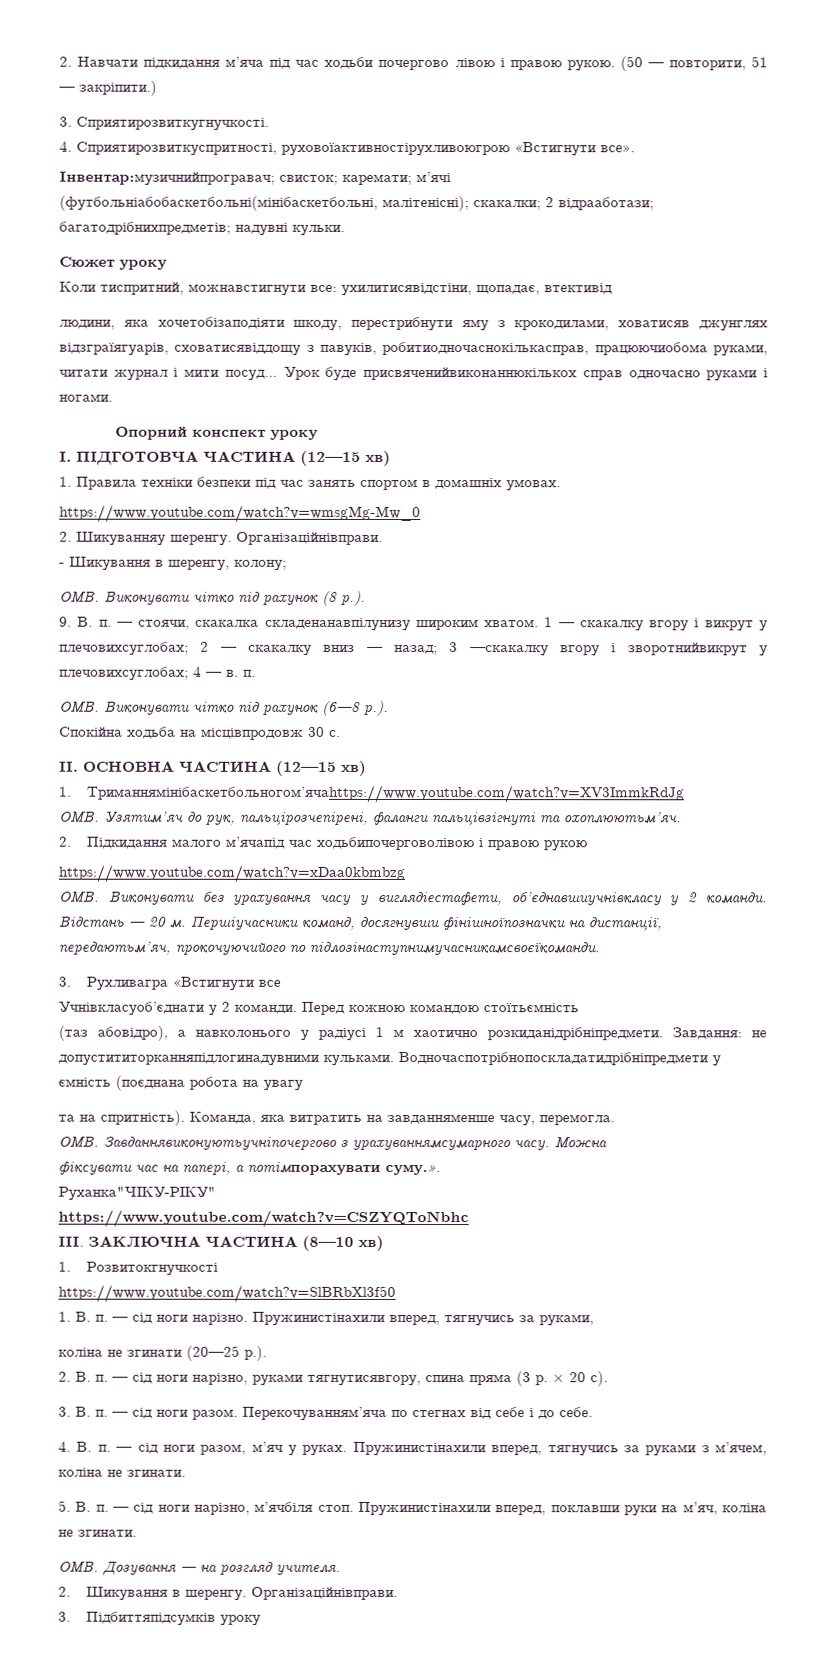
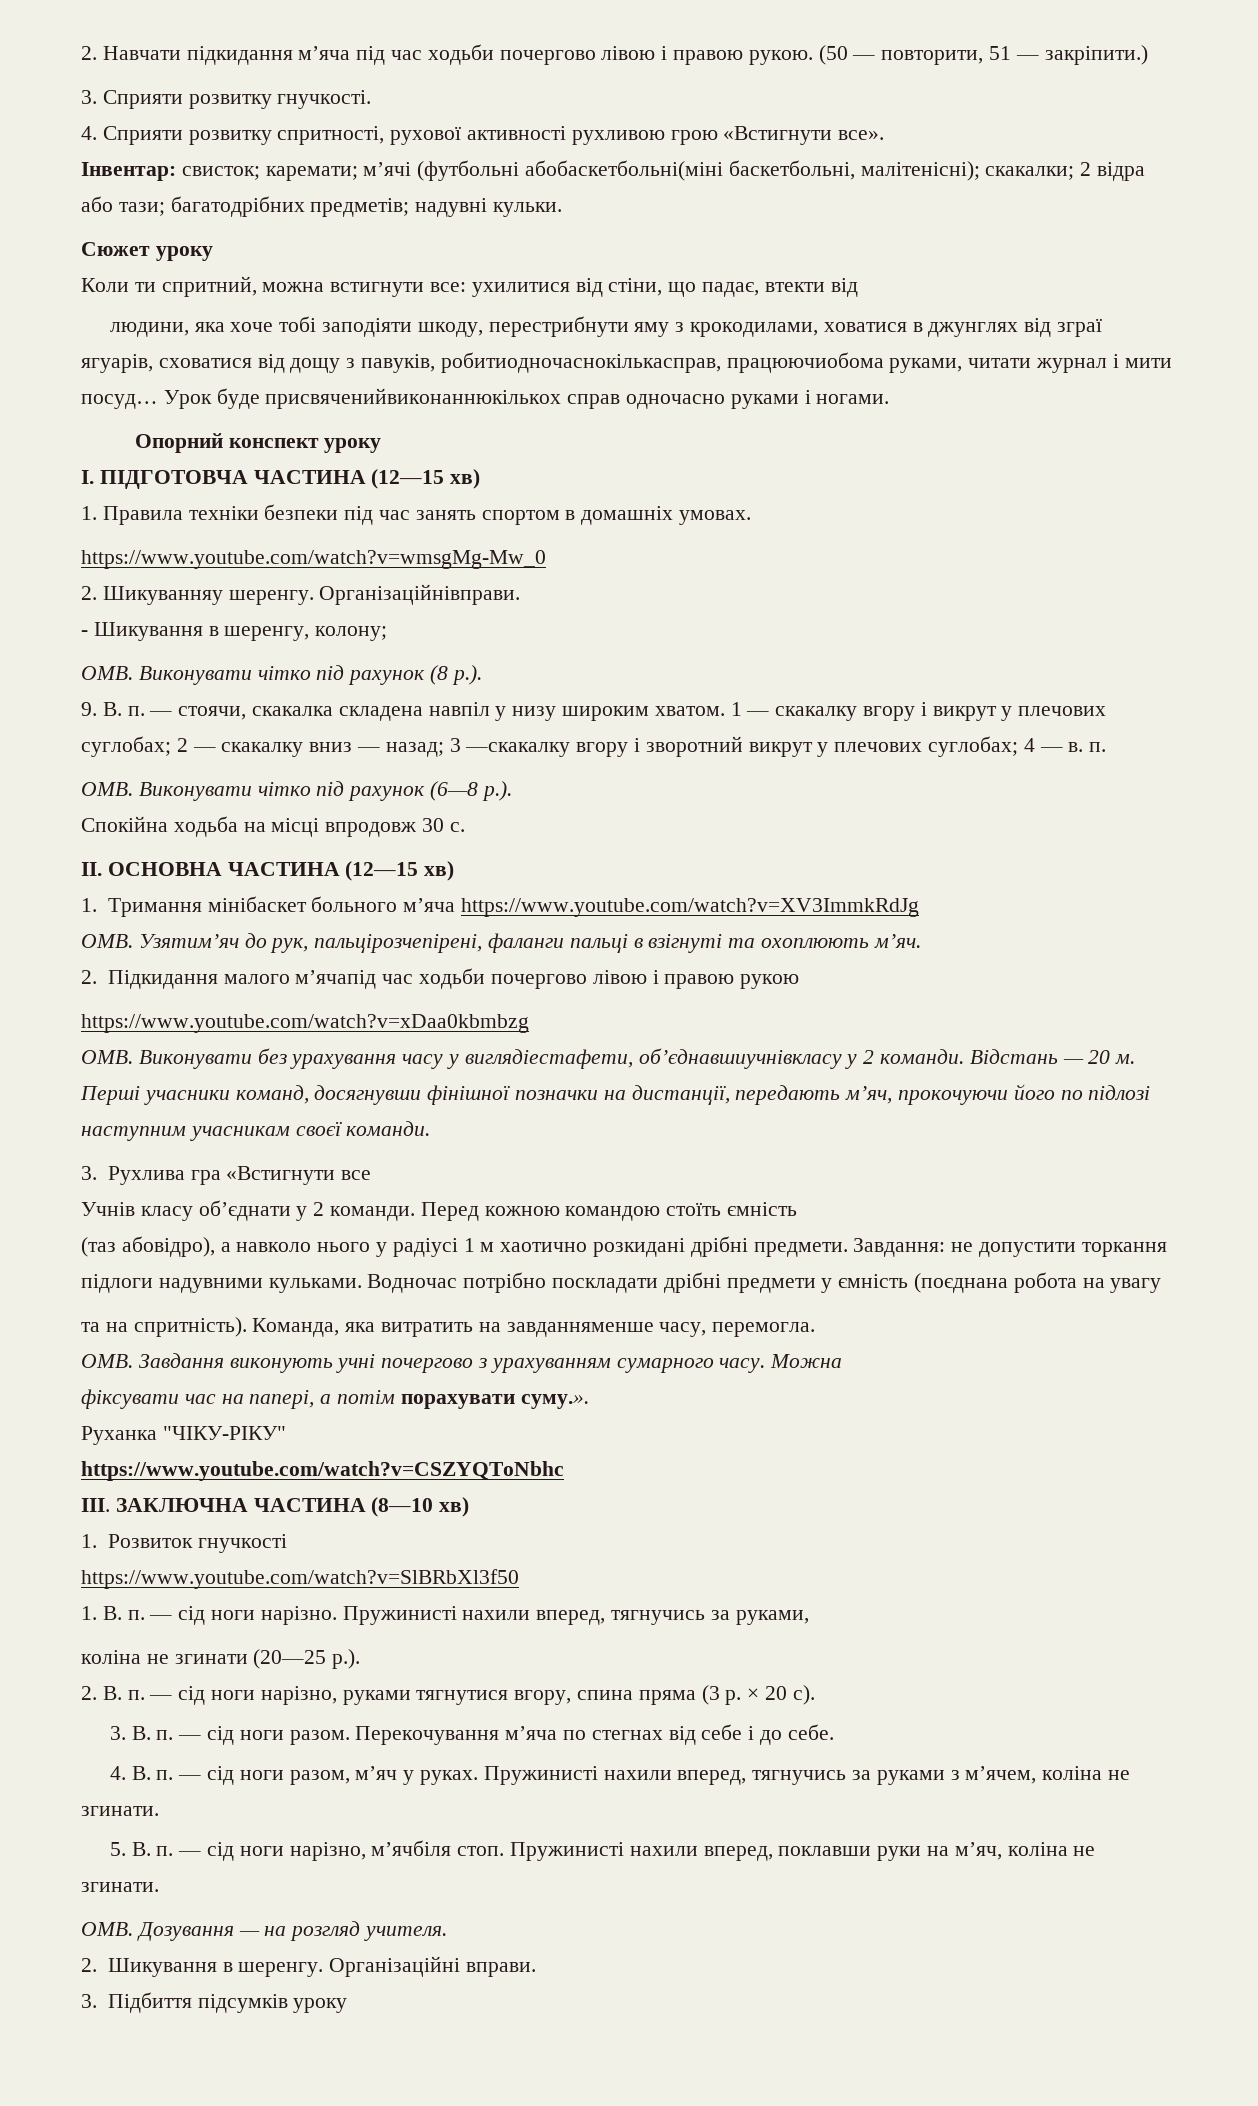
[76,116,269,131] [59,141,510,157] Сприятирозвиткугнучкості. // 4. Сприятирозвиткуспритності, руховоїактивностірухливоюгрою -> [102,90,372,109] [81,126,718,145] Сприяти розвитку гнучкості. // 4. Сприяти розвитку спритності, рухової активності рухливою грою
[59,171,275,186] Інвентар:музичнийпрогравач; -> [81,162,176,181] Інвентар:
[59,195,654,212] [59,221,231,235] (футбольніабобаскетбольні(мінібаскетбольні, малітенісні); скакалки; 2 відрааботази; багатодрібнихпредметів; -> [417,160,1146,181] [81,196,410,217] (футбольні абобаскетбольні(міні баскетбольні, малітенісні); скакалки; 2 відра або тази; багатодрібних предметів;
[100,281,613,297] тиспритний, можнавстигнути все: ухилитисявідстіни, щопадає, втективід -> [134,276,858,297] ти спритний, можна встигнути все: ухилитися від стіни, що падає, втекти від
[157,316,285,329] хочетобізаподіяти -> [230,316,412,337] хоче тобі заподіяти
[618,320,768,332] [59,342,302,356] ховатисяв джунглях відзграїягуарів, сховатисявіддощу -> [823,318,1103,337] [81,354,341,373] ховатися в джунглях від зграї ягуарів, сховатися від дощу
[264,617,411,631] складенанавпілунизу -> [338,702,557,721] складена навпіл у низу
[59,641,189,656] плечовихсуглобах; -> [1018,706,1107,716] [81,736,171,757] плечових суглобах;
[627,642,769,657] [59,666,189,681] зворотнийвикрут у плечовихсуглобах; -> [645,736,1019,757] зворотний викрут у плечових суглобах;
[201,727,304,740] місцівпродовж -> [271,818,417,837] місці впродовж
[86,784,685,804] Триманнямінібаскетбольногом’ячаhttps://www.youtube.com/watch?v=XV3ImmkRdJg -> [107,896,920,917] Тримання мінібаскет больного м’яча https://www.youtube.com/watch?v=XV3ImmkRdJg
[432,812,682,826] пальцівзігнуті та охоплюютьм’яч. -> [569,934,921,953] пальці в взігнуті та охоплюють м’яч.
[315,836,474,851] ходьбипочерговолівою -> [419,968,647,989] ходьби почергово лівою
[190,915,662,931] [58,941,600,956] [58,976,168,991] Першіучасники команд, досягнувши фінішноїпозначки на дистанції, передаютьм’яч, прокочуючийого по підлозінаступнимучасникамсвоєїкоманди. // 3. Рухливагра -> [80,1084,1151,1105] [81,1121,431,1141] [81,1166,221,1185] Перші учасники команд, досягнувши фінішної позначки на дистанції, передають м’яч, прокочуючи його по підлозі наступним учасникам своєї команди. // 3. Рухлива гра
[58,1001,204,1016] Учнівкласуоб’єднати -> [81,1200,291,1221] Учнів класу об’єднати
[483,1003,579,1013] стоїтьємність -> [666,1202,798,1216] стоїть ємність
[195,1029,291,1037] навколонього -> [236,1242,371,1252] навколо нього
[487,1027,767,1041] [58,1051,708,1066] розкиданідрібніпредмети. Завдання: не допустититорканняпідлогинадувними кульками. Водночаспотрібнопоскладатидрібніпредмети -> [593,1236,1167,1257] [81,1272,816,1293] розкидані дрібні предмети. Завдання: не допустити торкання підлоги надувними кульками. Водночас потрібно поскладати дрібні предмети
[103,1136,511,1152] Завданнявиконуютьучніпочергово з урахуваннямсумарного -> [138,1353,714,1373] Завдання виконують учні почергово з урахуванням сумарного
[247,1161,381,1175] потімпорахувати -> [337,1390,515,1409] потім порахувати
[58,1186,216,1201] Руханка"ЧІКУ-РІКУ" -> [81,1426,286,1445] Руханка "ЧІКУ-РІКУ"
[85,1261,218,1276] Розвитокгнучкості -> [107,1534,287,1553] Розвиток гнучкості
[252,1311,385,1326] Пружинистінахили -> [342,1606,531,1625] Пружинисті нахили
[307,1374,421,1387] тягнутисявгору, -> [416,1690,572,1705] тягнутися вгору,
[242,1406,387,1421] Перекочуванням’яча -> [355,1726,558,1745] Перекочування м’яча
[352,1441,486,1457] Пружинистінахили -> [483,1766,672,1785] Пружинисті нахили
[358,1501,491,1517] Пружинистінахили -> [509,1842,698,1861] Пружинисті нахили
[250,1586,398,1600] [58,1611,216,1626] Організаційнівправи. // 3. Підбиттяпідсумків -> [329,1956,537,1977] [81,1992,288,2013] Організаційні вправи. // 3. Підбиття підсумків

